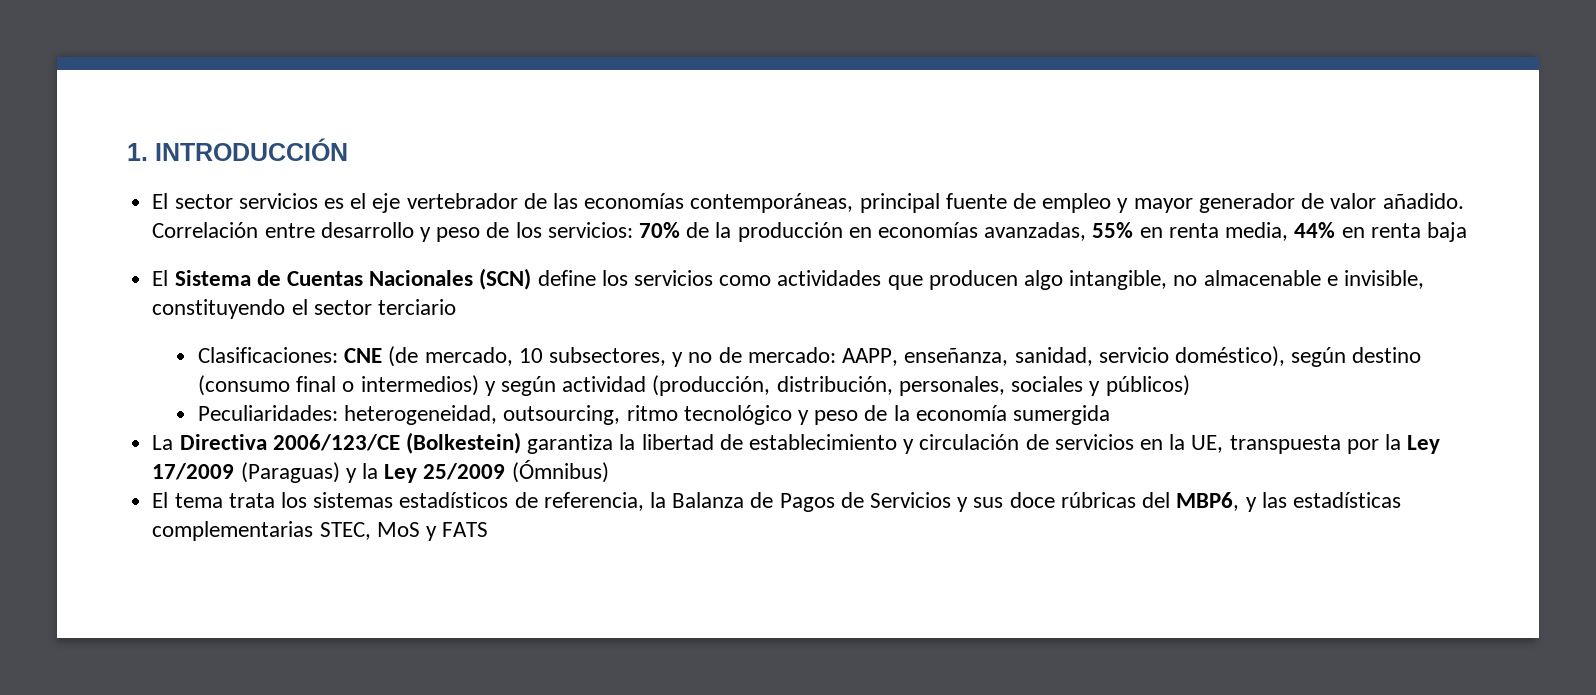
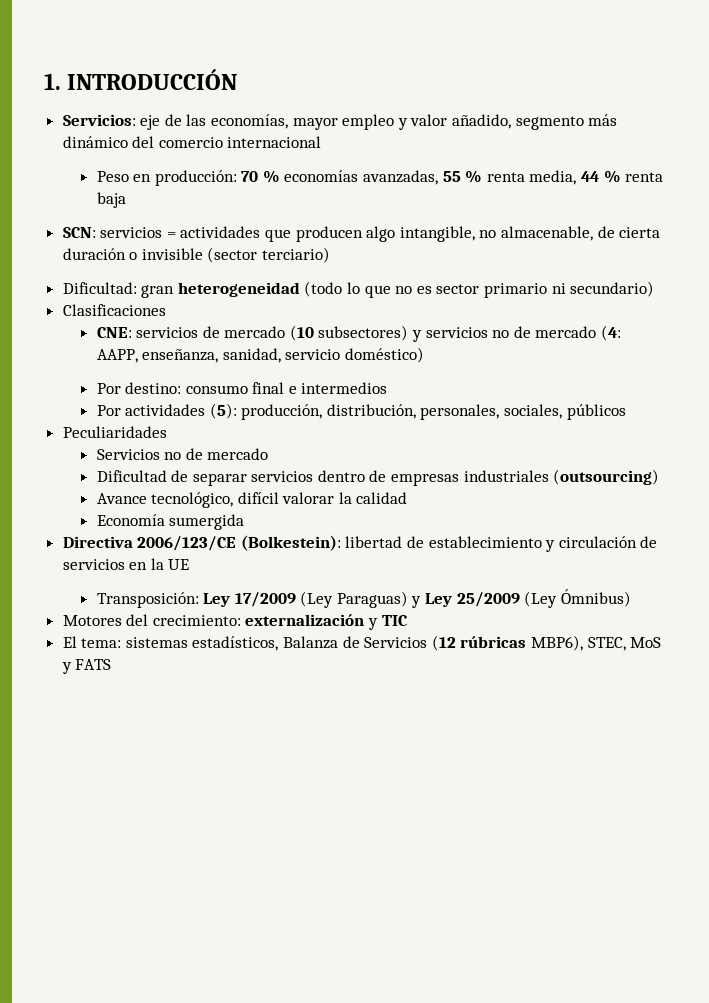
[152,193,1464,213] [152,222,1467,242] [152,268,772,290] El sector servicios es el eje vertebrador de las economías contemporáneas, principal fuente de empleo y mayor generador de valor añadido. Correlación entre desarrollo y peso de los servicios: 70% de la producción en economías avanzadas, 55% en renta media, 44% en renta baja // El Sistema de Cuentas Nacionales (SCN) define los servicios como -> [62,114,618,130] [62,136,322,148] [96,170,664,186] [96,192,126,208] [62,227,176,238] Servicios: eje de las economías, mayor empleo y valor añadido, segmento más dinámico del comercio internacional // Peso en producción: 70 % economías avanzadas, 55 % renta media, 44 % renta baja // SCN: servicios =
[1203,270,1425,289] [152,299,456,319] [198,346,1422,367] [198,375,1190,396] [198,405,1007,425] almacenable e invisible, constituyendo el sector terciario // Clasificaciones: CNE (de mercado, 10 subsectores, y no de mercado: AAPP, enseñanza, sanidad, servicio doméstico), según destino (consumo final o intermedios) y según actividad (producción, distribución, personales, sociales y públicos) // Peculiaridades: heterogeneidad, outsourcing, ritmo tecnológico y peso de la economía -> [501,226,661,241] [62,247,331,263] [62,281,655,298] [62,304,166,316] [96,325,622,342] [96,347,424,363] [96,382,388,394] [96,403,626,420] [62,426,167,438] [96,448,269,460] [96,469,660,486] [96,492,408,508] [96,514,165,526] almacenable, de cierta duración o invisible (sector terciario) // Dificultad: gran heterogeneidad (todo lo que no es sector primario ni secundario) // Clasificaciones // CNE: servicios de mercado (10 subsectores) y servicios no de mercado (4: AAPP, enseñanza, sanidad, servicio doméstico) // Por destino: consumo final e intermedios // Por actividades (5): producción, distribución, personales, sociales, públicos // Peculiaridades // Servicios no de mercado // Dificultad de separar servicios dentro de empresas industriales (outsourcing) // Avance tecnológico, difícil valorar la calidad // Economía
[152,435,174,450] La -> (245, 522) none
[405,432,636,454] (Bolkestein) garantiza la -> [240,535,341,551] (Bolkestein):
[1191,434,1441,454] [152,460,609,483] [152,492,1401,512] [152,521,314,541] UE, transpuesta por la Ley 17/2009 (Paraguas) y la Ley 25/2009 (Ómnibus) // El tema trata los sistemas estadísticos de referencia, la Balanza de Pagos de Servicios y sus doce rúbricas del MBP6, y las estadísticas complementarias -> [168,559,190,570] [96,589,631,608] [62,614,408,630] [62,635,584,651] UE // Transposición: Ley 17/2009 (Ley Paraguas) y Ley 25/2009 (Ley Ómnibus) // Motores del crecimiento: externalización y TIC // El tema: sistemas estadísticos, Balanza de Servicios (12 rúbricas MBP6),

